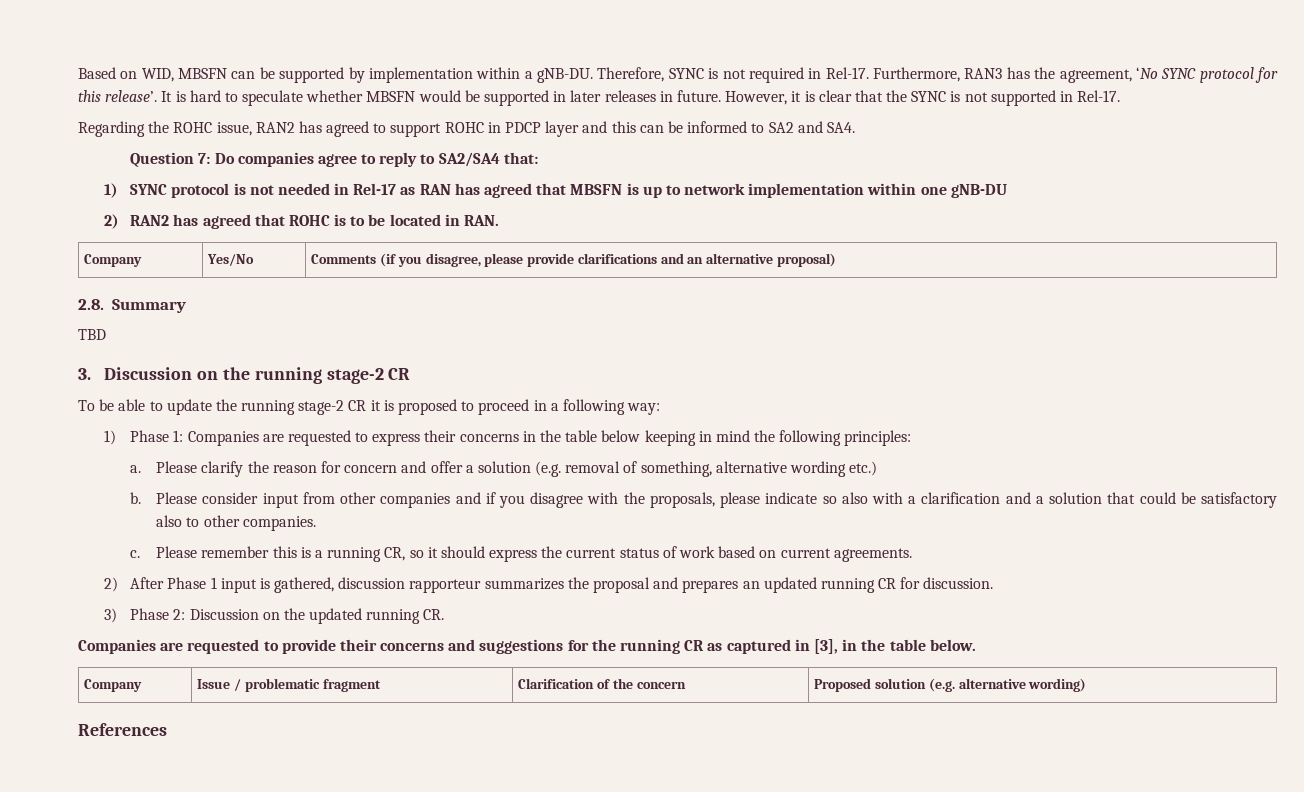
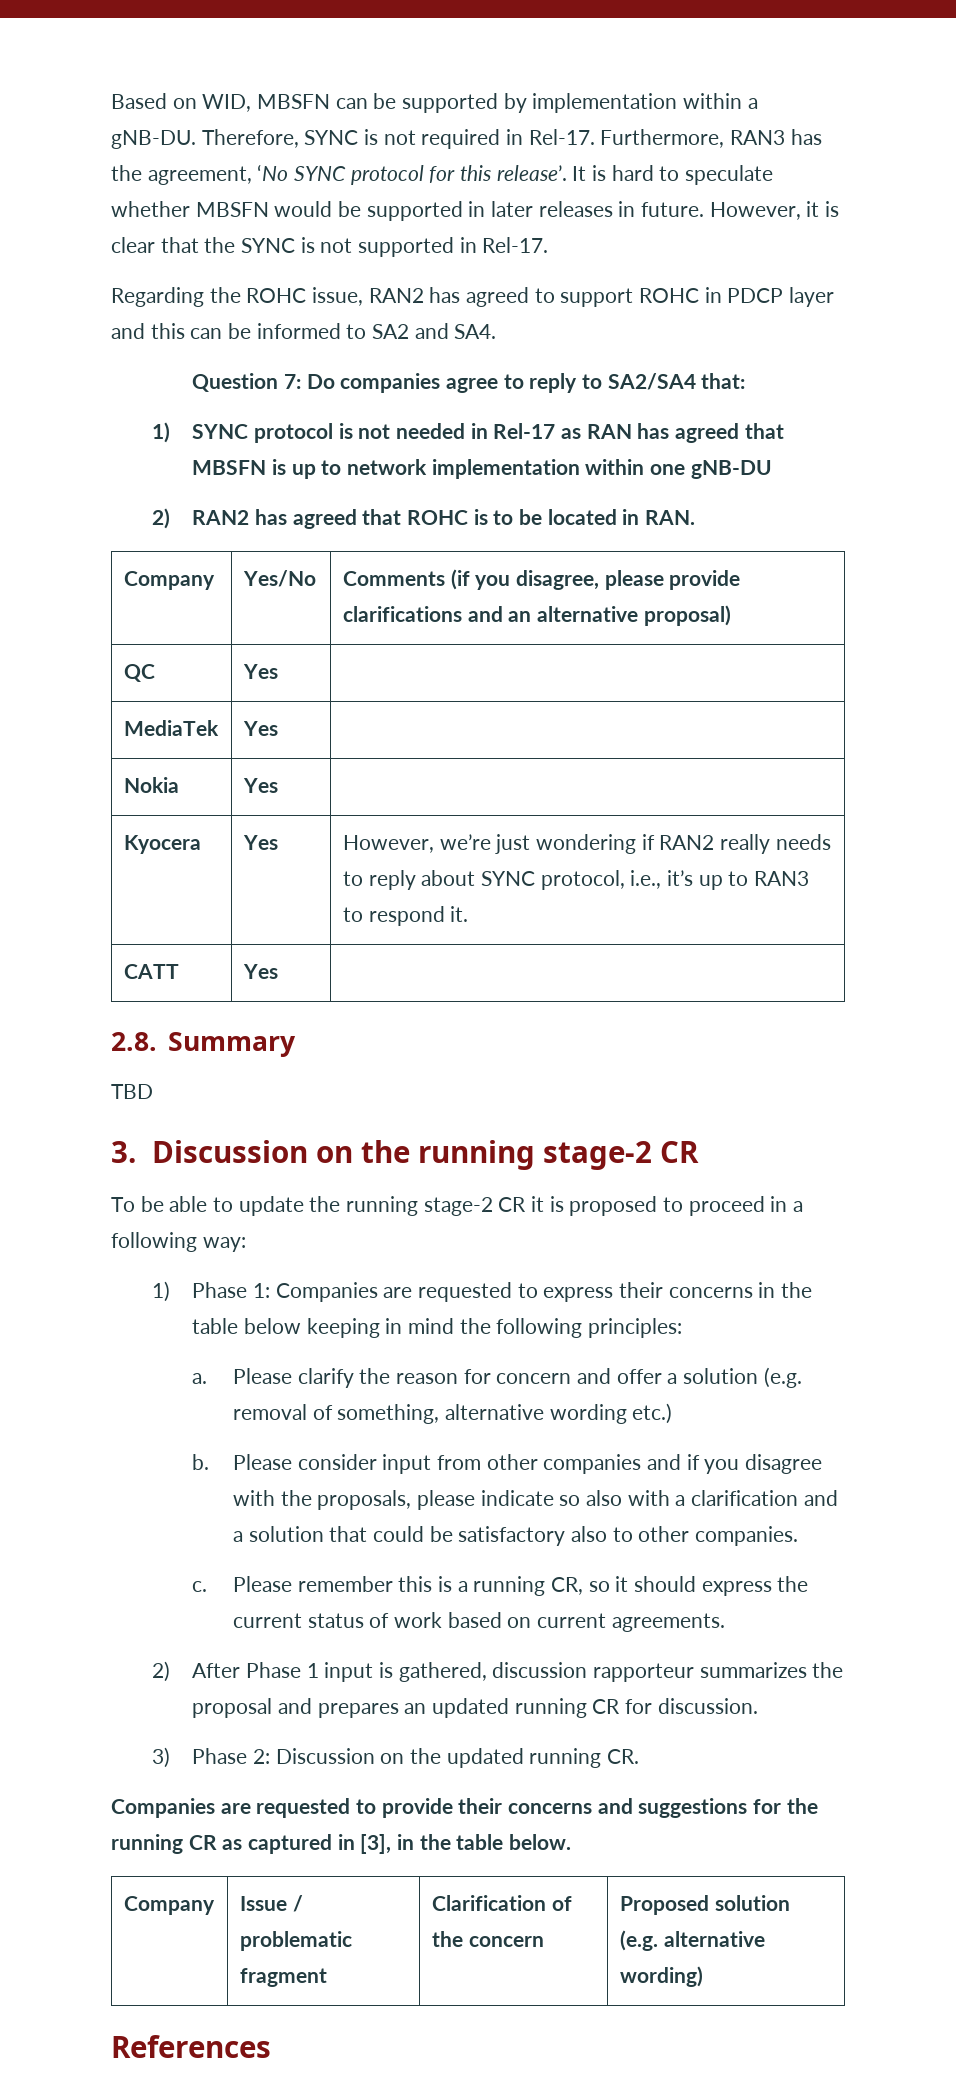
(837, 260) none -> [123,664,155,682] [242,664,278,679] [123,720,219,736] [242,721,278,736] [123,777,179,793] [242,778,278,793] [123,835,201,854] [242,835,278,850] [342,834,831,854] [342,870,809,890] [342,906,469,926] [123,964,179,979] [242,964,278,979] // QC | Yes | // MediaTek | Yes | // Nokia | Yes | // Kyocera | Yes | However, we’re just wondering if RAN2 really needs to reply about SYNC protocol, i.e., it’s up to RAN3 to respond it. // CATT | Yes |

